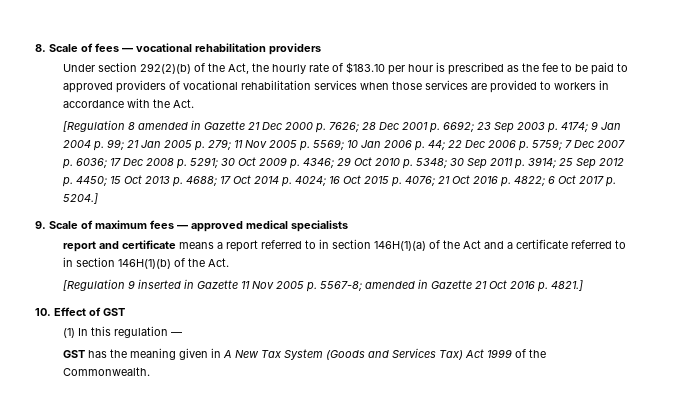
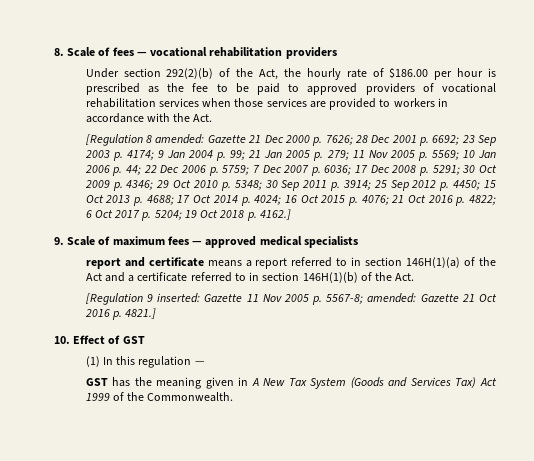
[346,62,386,74] $183.10 -> [389,68,429,78] $186.00
[138,120,202,130] amended in -> [155,134,205,144] amended:
[63,193,99,204] 5204.] -> [154,209,291,221] 5204; 19 Oct 2018 p. 4162.]
[138,279,195,289] inserted in -> [157,293,201,303] inserted:
[365,279,429,289] amended in -> [367,293,417,303] amended:

